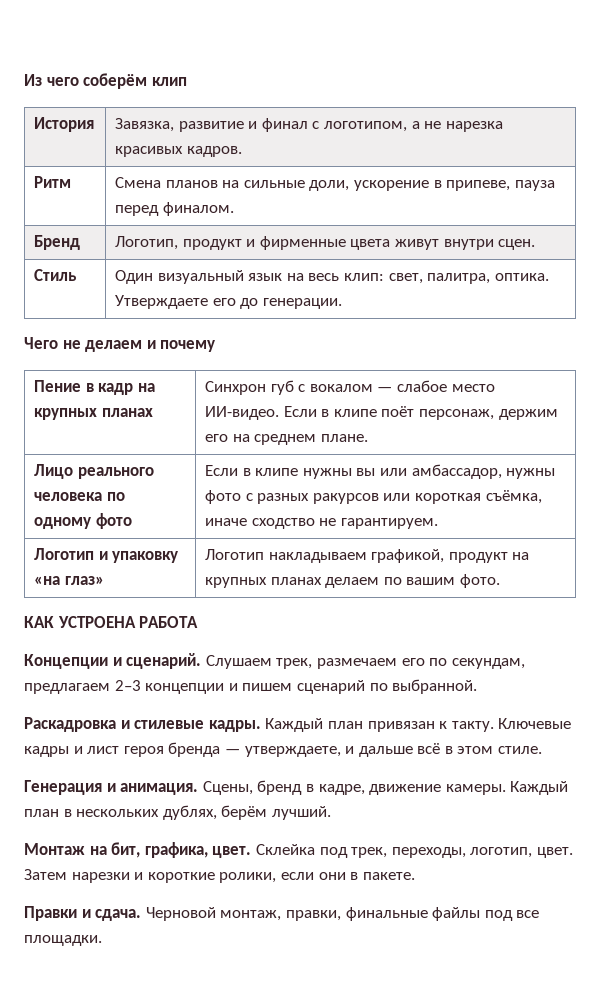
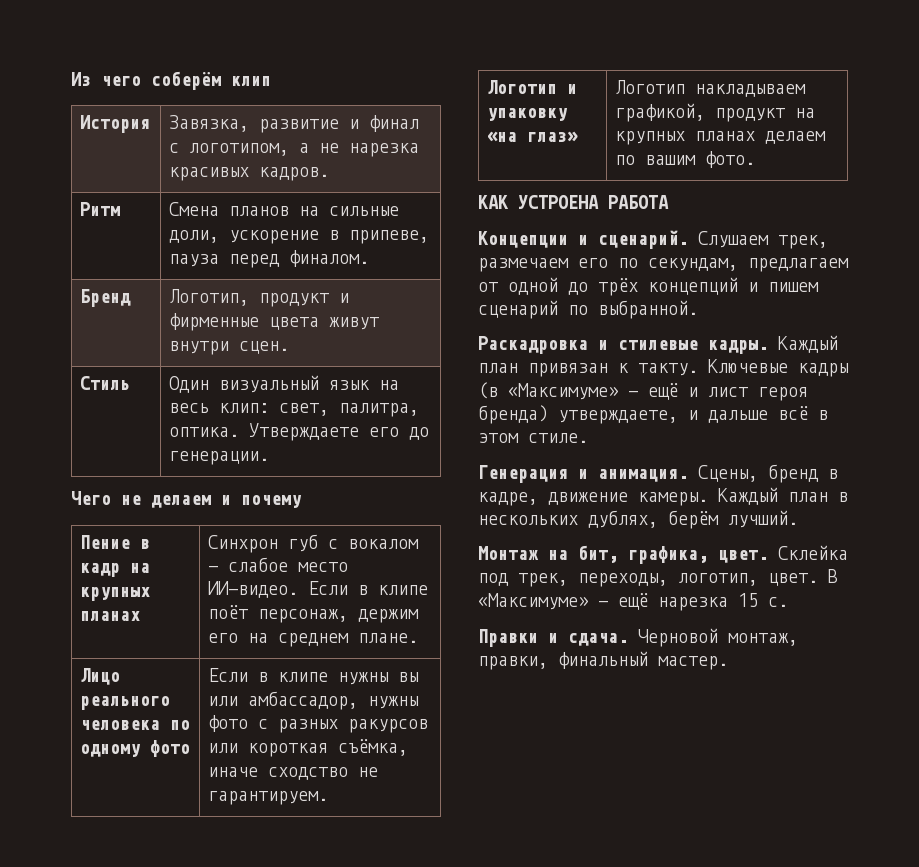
[114,680,225,694] 2–3 концепции -> [478,277,738,296] от одной до трёх концепций
(69, 751) none -> [478,382,678,400] (в «Максимуме» — ещё
[168,742,240,757] бренда — -> [478,405,548,424] бренда)
[24,869,415,883] Затем нарезки и короткие ролики, если они в пакете. -> [828,569,838,583] [478,593,788,611] В «Максимуме» — ещё нарезка 15 с.
[345,907,540,921] [24,935,102,946] финальные файлы под все площадки. -> [558,651,728,670] финальный мастер.

